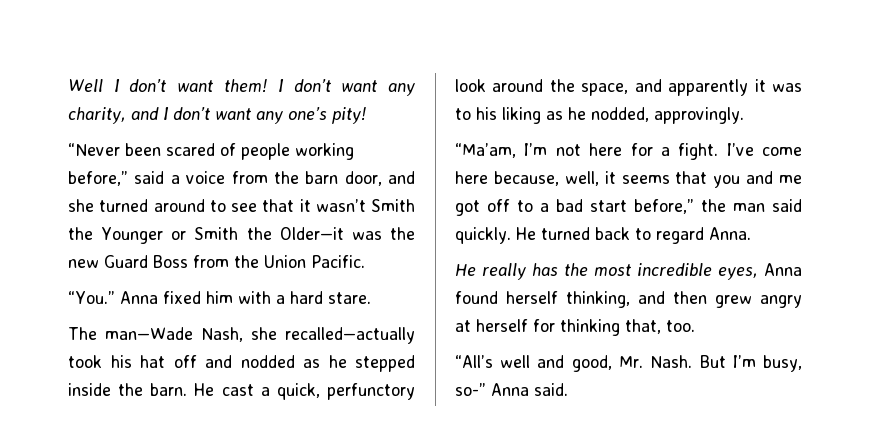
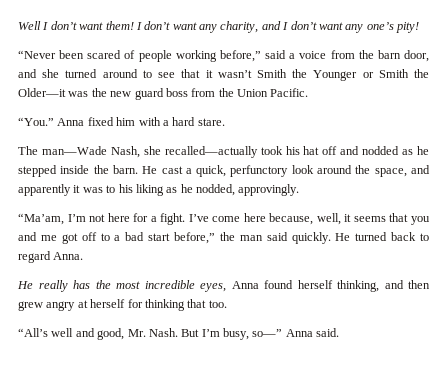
[104,255,188,268] Guard Boss -> [134,88,188,100] guard boss
[625,319,661,334] that, -> [187,299,207,308] that
[455,383,486,396] so-” -> [252,329,283,337] so—”

